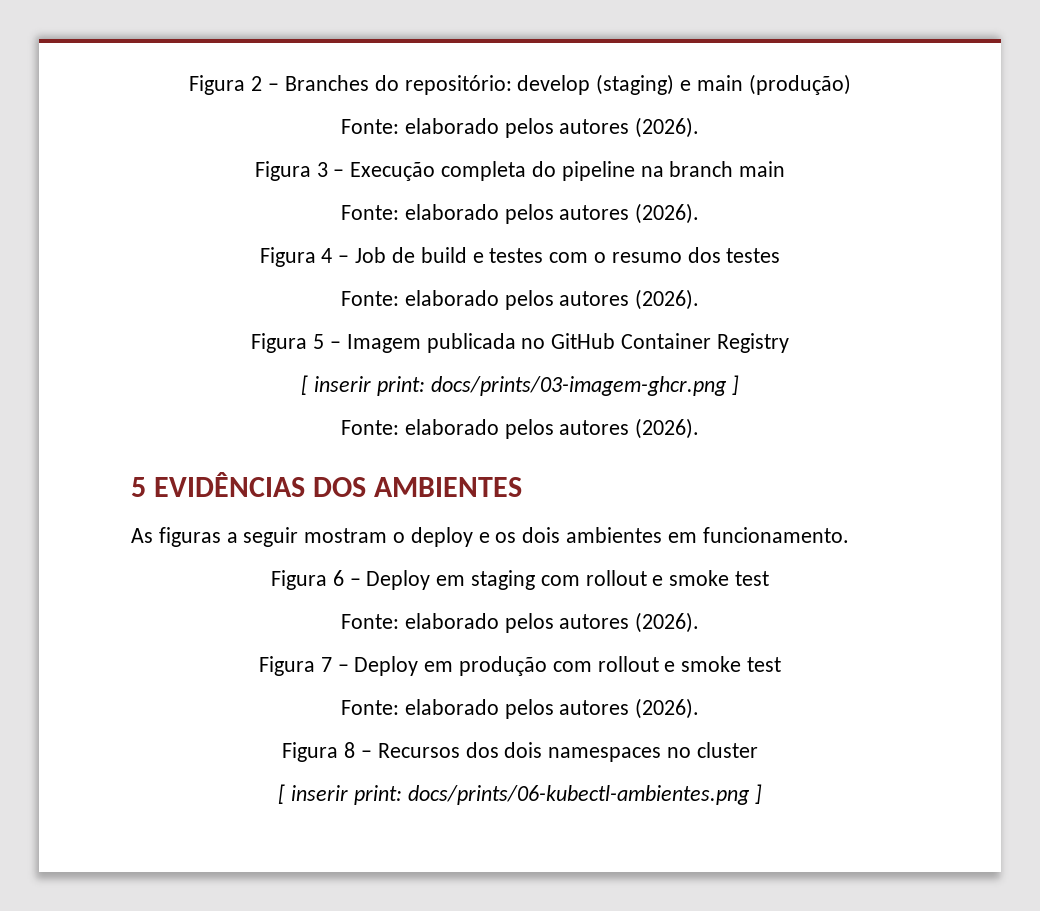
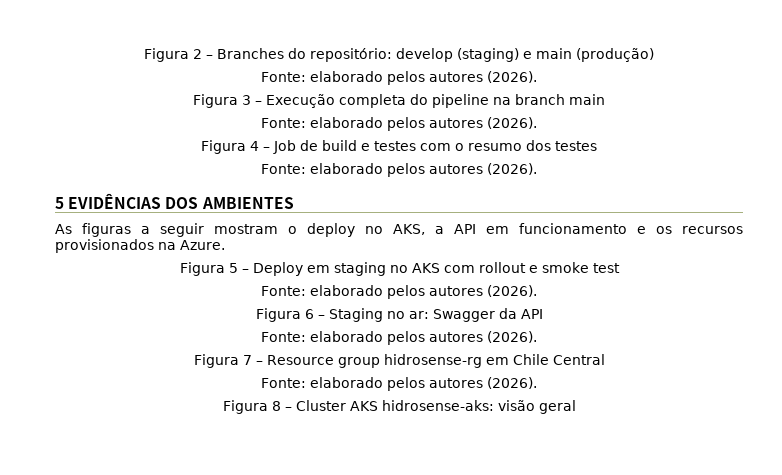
[251,333,789,353] [301,375,739,396] [340,418,700,439] // Figura 5 – Imagem publicada no GitHub Container Registry // [ inserir print: docs/prints/03-imagem-ghcr.png ] // Fonte: elaborado pelos autores (2026). -> (537, 169) none
[478,527,849,543] [270,570,344,590] e os dois ambientes em funcionamento. // Figura 6 -> [365,223,743,235] [55,239,225,253] [179,262,238,276] no AKS, a API em funcionamento e os recursos provisionados na Azure. // Figura 5
(535, 580) none -> [389,263,440,273] no AKS
[320,656,782,676] 7 – Deploy em produção com rollout e smoke test -> [304,308,543,322] [261,331,537,345] [193,354,605,368] 6 – Staging no ar: Swagger da API // Fonte: elaborado pelos autores (2026). // Figura 7 – Resource group hidrosense-rg em Chile Central
[377,742,758,762] [278,784,762,805] Recursos dos dois namespaces no cluster // [ inserir print: docs/prints/06-kubectl-ambientes.png ] -> [295,400,576,414] Cluster AKS hidrosense-aks: visão geral

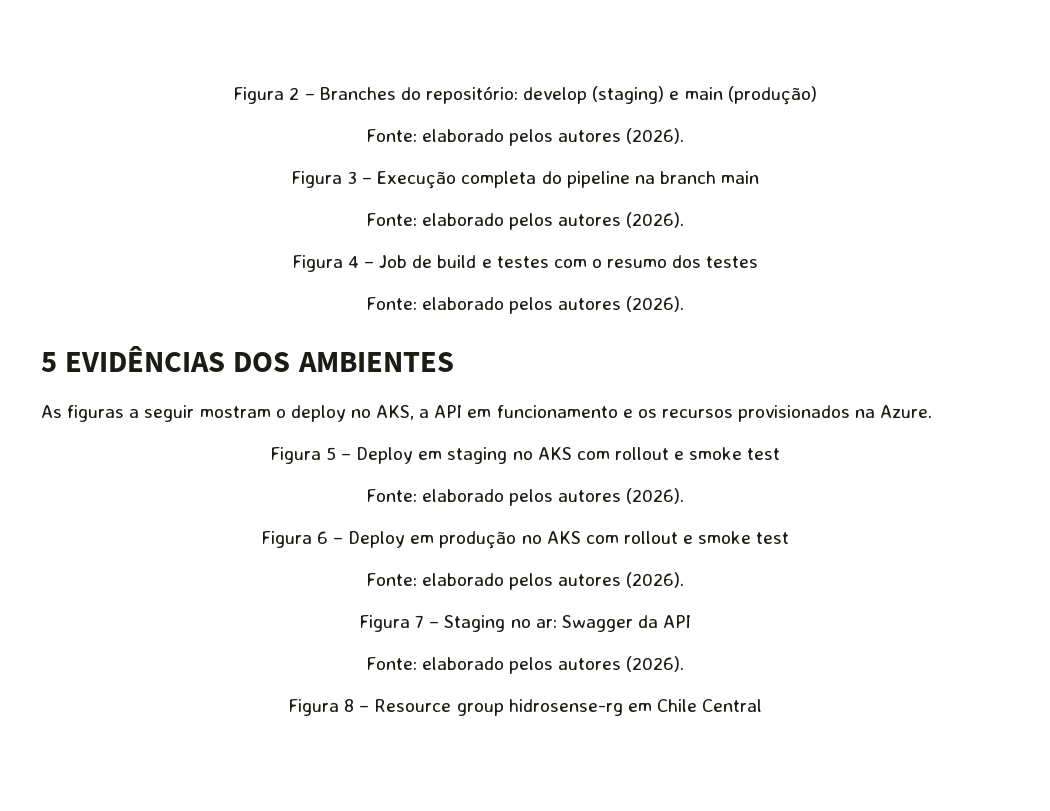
(325, 317) none -> [348,531,790,549] [365,572,685,590] [358,615,440,632] Deploy em produção no AKS com rollout e smoke test // Fonte: elaborado pelos autores (2026). // Figura 7 –
[242,355,252,365] 7 -> [344,699,355,712] 8
[261,377,537,391] [222,400,576,414] // Fonte: elaborado pelos autores (2026). // Figura 8 – Cluster AKS hidrosense-aks: visão geral -> (763, 705) none

